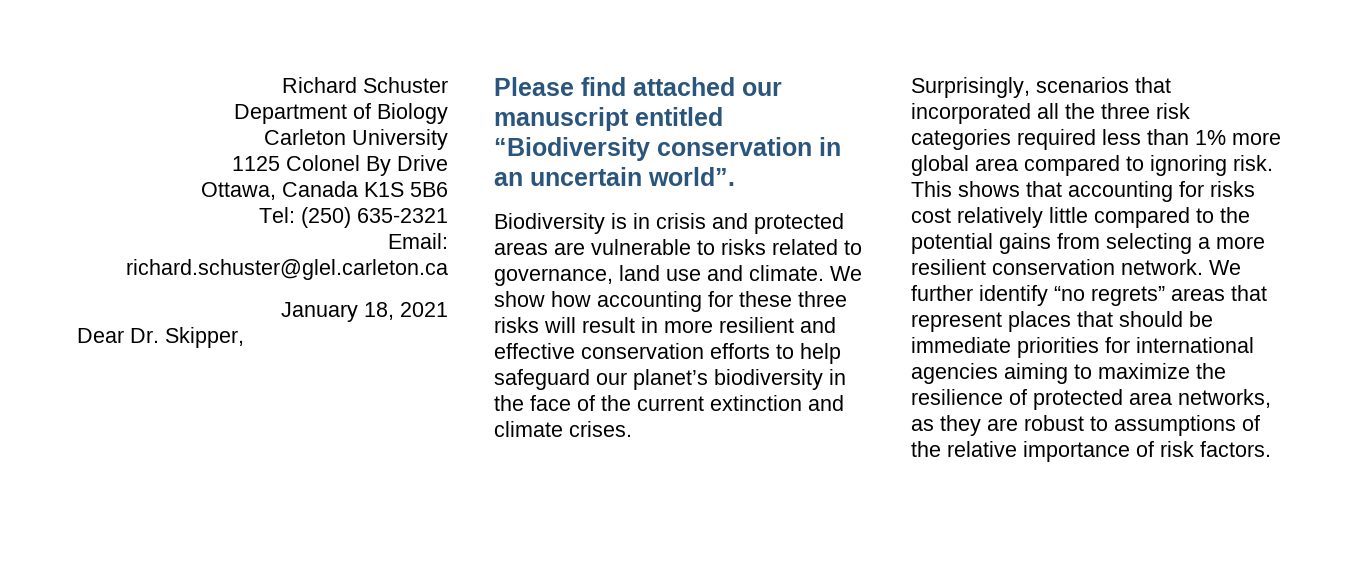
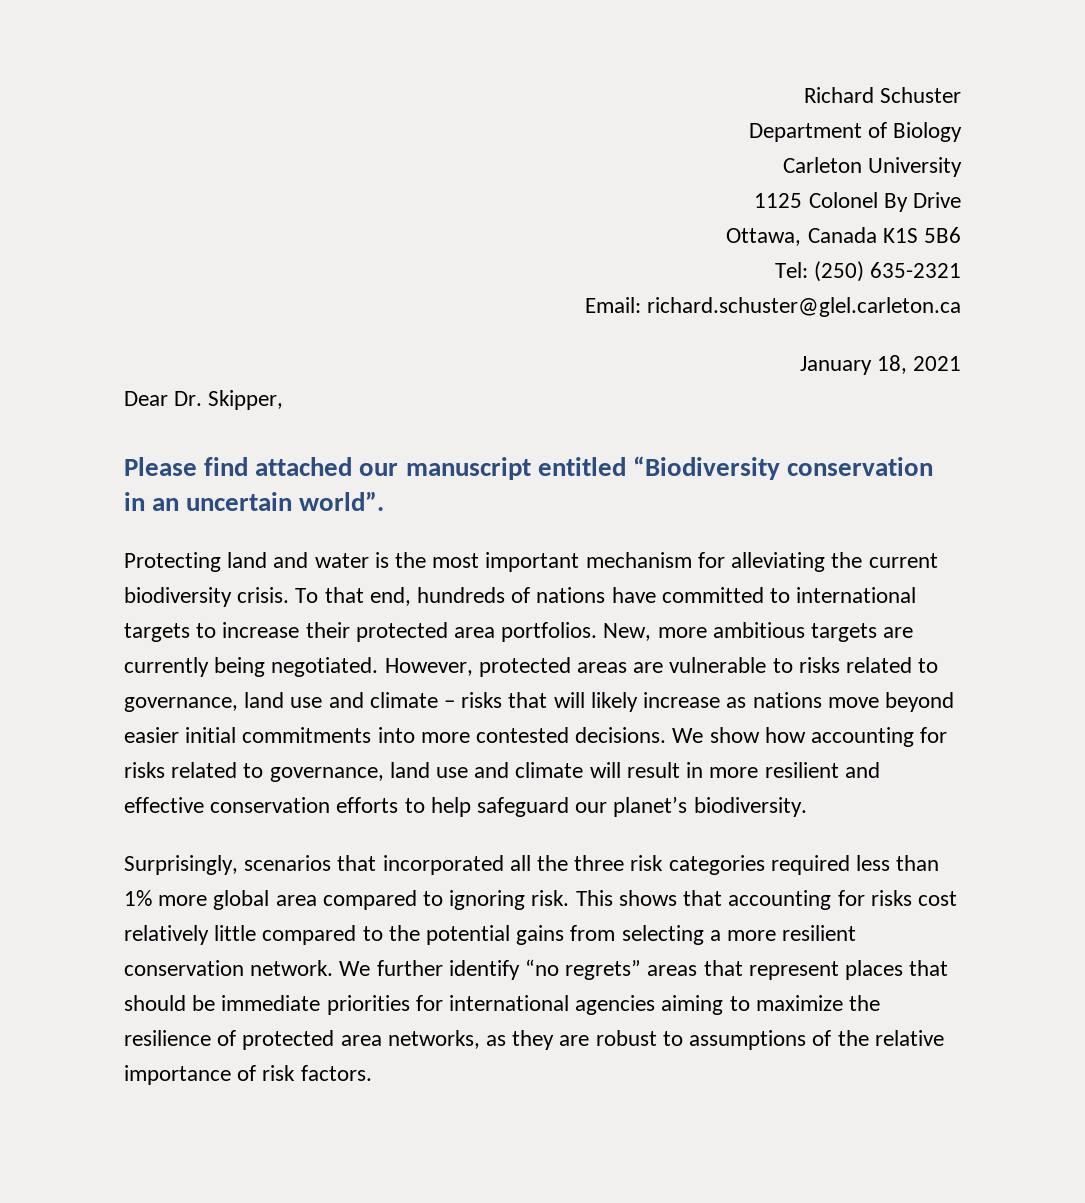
[494,213,748,234] Biodiversity is in crisis and -> [124,552,938,572] [124,587,917,607] [124,622,914,642] [124,657,473,677] Protecting land and water is the most important mechanism for alleviating the current biodiversity crisis. To that end, hundreds of nations have committed to international targets to increase their protected area portfolios. New, more ambitious targets are currently being negotiated. However,
[749,265,824,281] climate. -> [369,692,954,712] [124,727,667,743] climate – risks that will likely increase as nations move beyond easier initial commitments into more contested decisions.
[739,291,847,307] [494,317,539,333] these three risks -> [124,762,584,782] risks related to governance, land use and climate
[714,369,846,390] [494,395,844,411] [494,421,632,437] biodiversity in the face of the current extinction and climate crises. -> [693,797,807,817] biodiversity.

